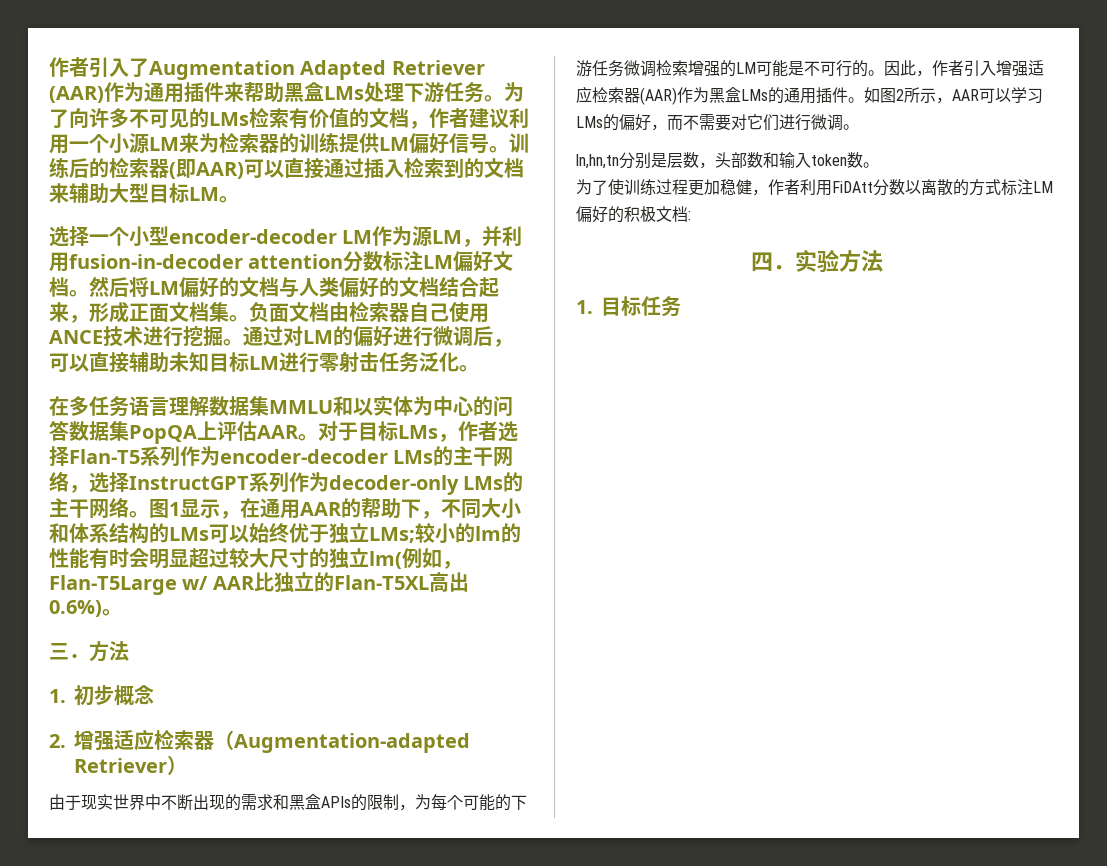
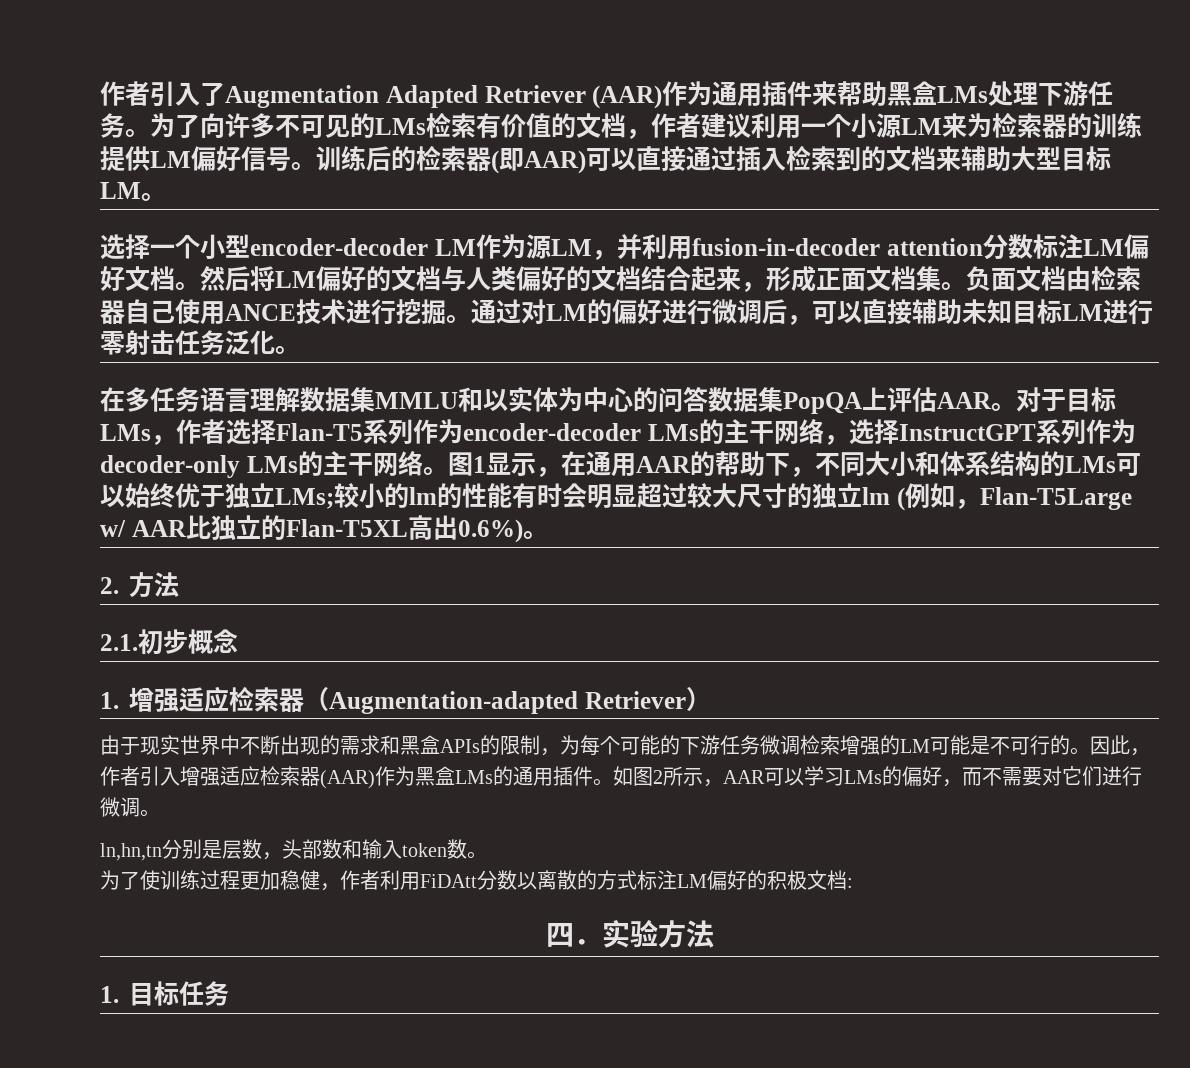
[369,551,402,569] lm( -> [862,487,905,511] lm (
[49,641,129,662] [49,689,66,703] 三．方法 // 1. -> [100,572,179,598] [100,634,138,651] 2.方法 // 2.1.
[49,734,66,748] 2. -> [100,692,119,709] 1.

